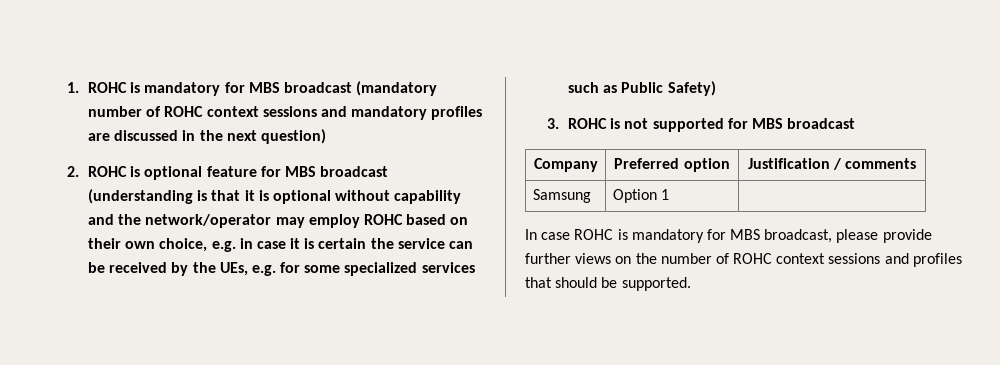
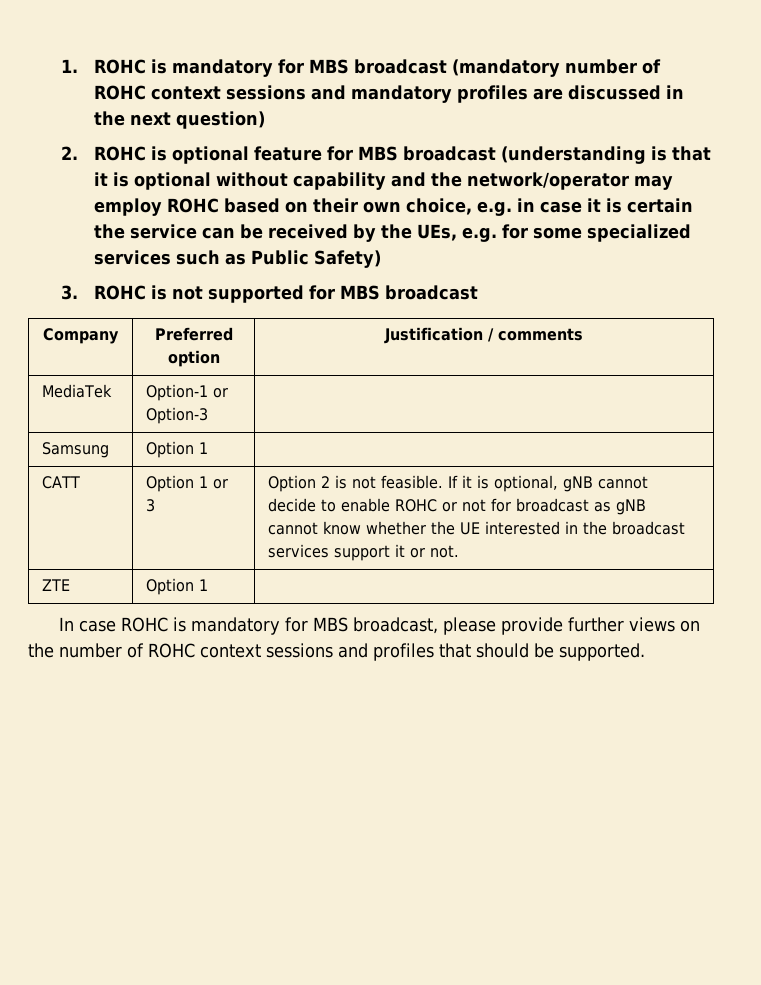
(917, 163) none -> [42,384,113,398] [146,384,229,401] [146,407,209,424] // MediaTek | Option-1 or Option-3 |
(669, 194) none -> [42,476,81,489] [146,475,229,492] [146,499,156,512] [268,475,649,492] [268,498,647,515] [268,521,686,535] [268,544,460,561] [42,579,71,591] [146,578,209,595] // CATT | Option 1 or 3 | Option 2 is not feasible. If it is optional, gNB cannot decide to enable ROHC or not for broadcast as gNB cannot know whether the UE interested in the broadcast services support it or not. // ZTE | Option 1 |

